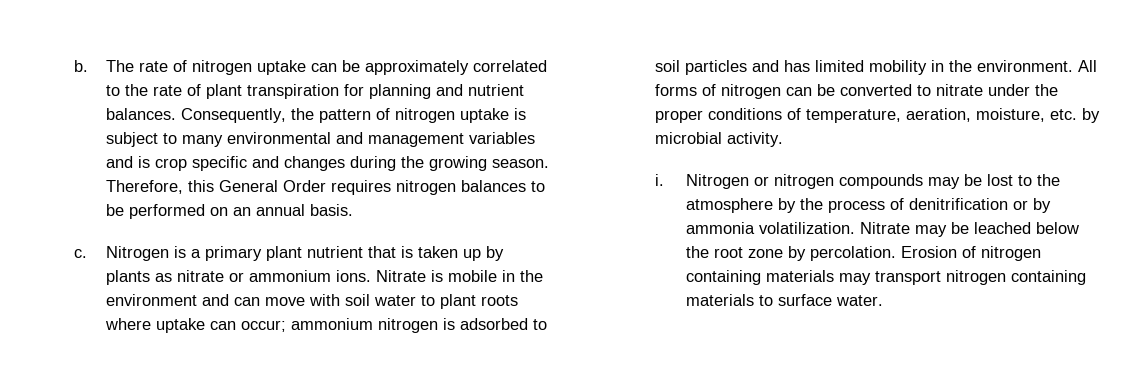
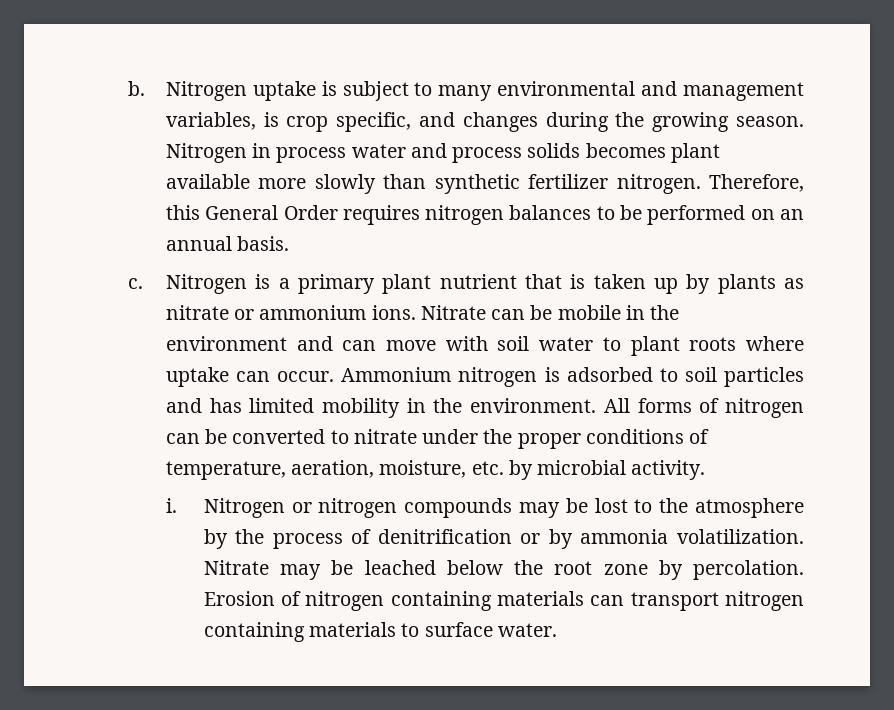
[105,60,547,75] [105,84,524,99] [105,108,455,123] The rate of nitrogen uptake can be approximately correlated to the rate of plant transpiration for planning and nutrient balances. Consequently, the pattern of nitrogen -> [165,81,247,101] Nitrogen
[468,132,535,144] [105,156,133,168] variables and -> [165,112,256,130] variables,
[191,156,247,171] specific -> [336,112,412,132] specific,
(549, 163) none -> [165,143,721,163] [165,174,701,194] Nitrogen in process water and process solids becomes plant available more slowly than synthetic fertilizer nitrogen.
[430,270,443,282] is -> [491,305,553,320] can be
[240,318,373,332] occur; ammonium -> [277,367,452,382] occur. Ammonium
[839,273,872,285] may -> [590,595,625,606] can

